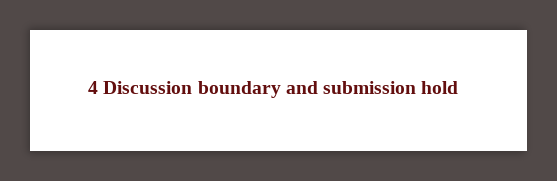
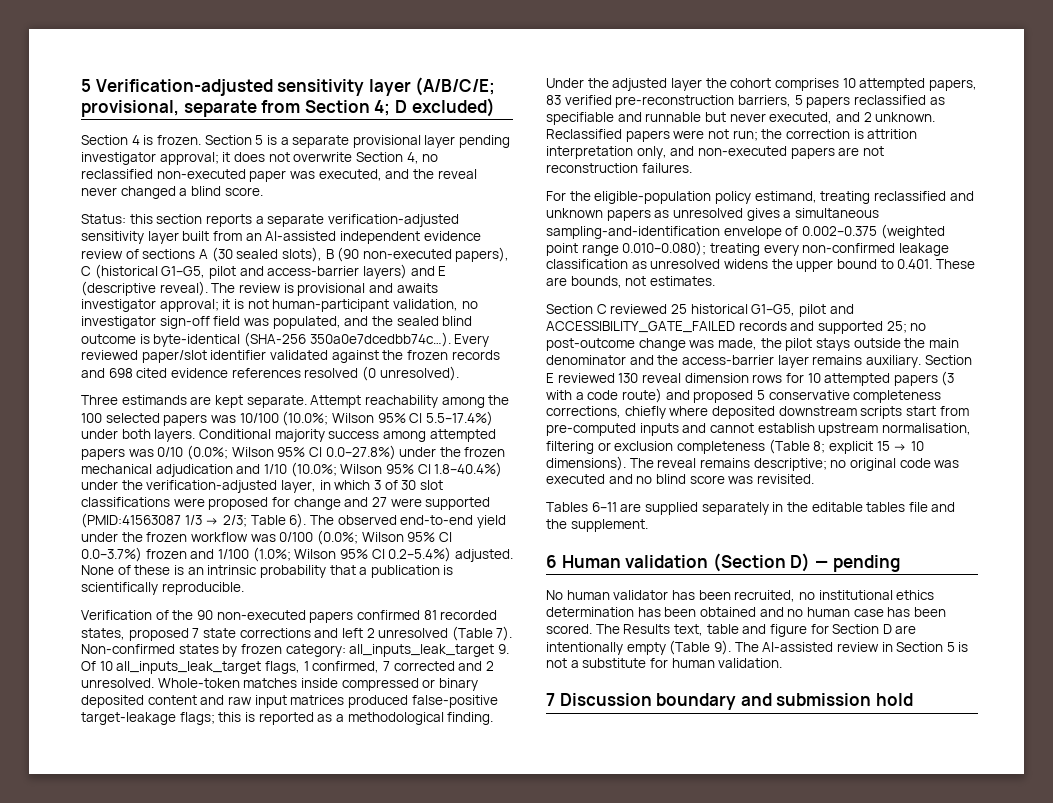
[88,81,98,94] 4 -> [81,77,496,96] [81,98,495,117] [81,135,511,148] [81,152,439,165] [81,169,477,182] [81,186,263,199] [81,214,459,227] [81,231,481,244] [81,247,510,262] [81,264,447,279] [81,281,438,296] [81,299,478,312] [81,316,473,329] [81,332,490,347] [81,350,500,363] [81,366,459,381] [81,395,510,408] [81,411,493,426] [81,429,496,442] [81,445,506,460] [81,462,503,477] [81,480,443,493] [81,497,491,510] [81,513,506,528] [81,530,452,545] [81,547,513,562] [81,565,454,578] [81,582,244,595] [81,610,498,623] [81,626,513,641] [81,644,509,657] [81,661,494,674] [81,678,478,691] [81,695,498,708] [81,712,494,725] [546,78,977,91] [546,95,945,108] [546,112,936,125] [546,129,918,142] [546,146,884,159] [546,163,692,173] [546,191,974,204] [546,208,879,221] [546,224,945,239] [546,241,949,256] [546,259,975,272] [546,276,715,288] [546,304,854,317] [546,321,927,334] [546,338,959,351] [546,355,972,368] [546,371,955,386] [546,388,942,403] [546,406,969,419] [546,423,971,436] [546,439,924,454] [546,456,960,471] [546,474,814,484] [546,502,956,515] [546,519,648,532] [546,553,900,572] [546,590,935,602] [546,607,946,617] [546,624,917,637] [546,640,969,655] [546,658,783,668] [546,693,555,706] 5 Verification-adjusted sensitivity layer (A/B/C/E; provisional, separate from Section 4; D excluded) // Section 4 is frozen. Section 5 is a separate provisional layer pending investigator approval; it does not overwrite Section 4, no reclassified non-executed paper was executed, and the reveal never changed a blind score. // Status: this section reports a separate verification-adjusted sensitivity layer built from an AI-assisted independent evidence review of sections A (30 sealed slots), B (90 non-executed papers), C (historical G1–G5, pilot and access-barrier layers) and E (descriptive reveal). The review is provisional and awaits investigator approval; it is not human-participant validation, no investigator sign-off field was populated, and the sealed blind outcome is byte-identical (SHA-256 350a0e7dcedbb74c…). Every reviewed paper/slot identifier validated against the frozen records and 698 cited evidence references resolved (0 unresolved). // Three estimands are kept separate. Attempt reachability among the 100 selected papers was 10/100 (10.0%; Wilson 95% CI 5.5–17.4%) under both layers. Conditional majority success among attempted papers was 0/10 (0.0%; Wilson 95% CI 0.0–27.8%) under the frozen mechanical adjudication and 1/10 (10.0%; Wilson 95% CI 1.8–40.4%) under the verification-adjusted layer, in which 3 of 30 slot classifications were proposed for change and 27 were supported (PMID:41563087 1/3 → 2/3; Table 6). The observed end-to-end yield under the frozen workflow was 0/100 (0.0%; Wilson 95% CI 0.0–3.7%) frozen and 1/100 (1.0%; Wilson 95% CI 0.2–5.4%) adjusted. None of these is an intrinsic probability that a publication is scientifically reproducible. // Verification of the 90 non-executed papers confirmed 81 recorded states, proposed 7 state corrections and left 2 unresolved (Table 7). Non-confirmed states by frozen category: all_inputs_leak_target 9. Of 10 all_inputs_leak_target flags, 1 confirmed, 7 corrected and 2 unresolved. Whole-token matches inside compressed or binary deposited content and raw input matrices produced false-positive target-leakage flags; this is reported as a methodological finding. Under the adjusted layer the cohort comprises 10 attempted papers, 83 verified pre-reconstruction barriers, 5 papers reclassified as specifiable and runnable but never executed, and 2 unknown. Reclassified papers were not run; the correction is attrition interpretation only, and non-executed papers are not reconstruction failures. // For the eligible-population policy estimand, treating reclassified and unknown papers as unresolved gives a simultaneous sampling-and-identification envelope of 0.002–0.375 (weighted point range 0.010–0.080); treating every non-confirmed leakage classification as unresolved widens the upper bound to 0.401. These are bounds, not estimates. // Section C reviewed 25 historical G1–G5, pilot and ACCESSIBILITY_GATE_FAILED records and supported 25; no post-outcome change was made, the pilot stays outside the main denominator and the access-barrier layer remains auxiliary. Section E reviewed 130 reveal dimension rows for 10 attempted papers (3 with a code route) and proposed 5 conservative completeness corrections, chiefly where deposited downstream scripts start from pre-computed inputs and cannot establish upstream normalisation, filtering or exclusion completeness (Table 8; explicit 15 → 10 dimensions). The reveal remains descriptive; no original code was executed and no blind score was revisited. // Tables 6–11 are supplied separately in the editable tables file and the supplement. // 6 Human validation (Section D) — pending // No human validator has been recruited, no institutional ethics determination has been obtained and no human case has been scored. The Results text, table and figure for Section D are intentionally empty (Table 9). The AI-assisted review in Section 5 is not a substitute for human validation. // 7

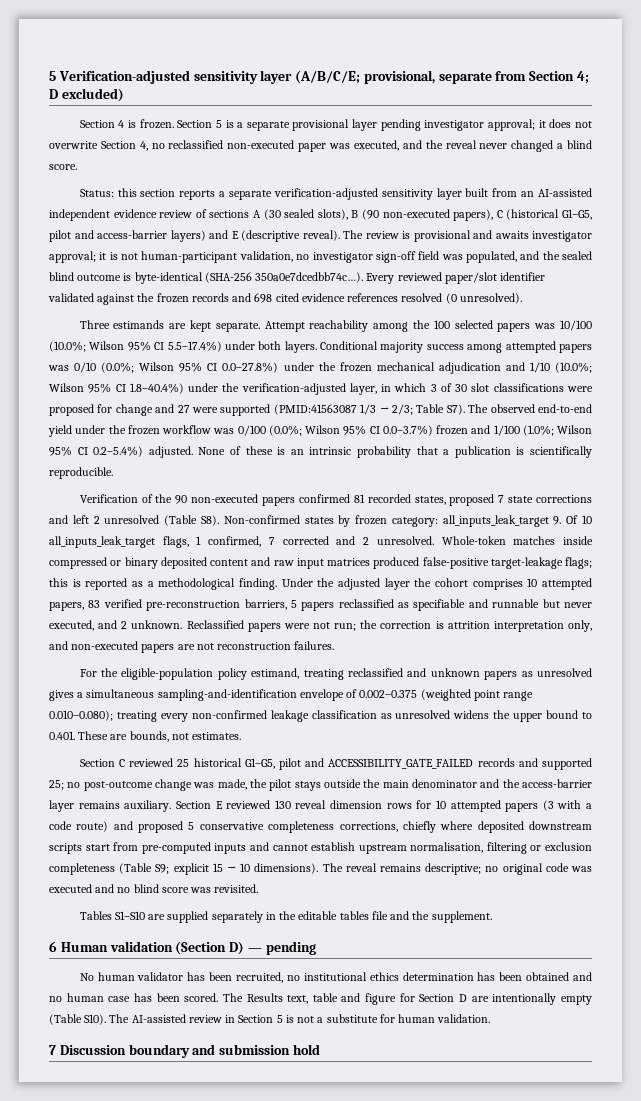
[289,513,307,528] 6). -> [446,404,465,415] S7).
[496,626,513,641] 7). -> [200,515,219,526] S8).
[813,441,826,453] 8; -> [155,864,170,874] S9;
[591,502,617,512] 6–11 -> [114,911,145,920] S1–S10
[713,640,731,655] 9). -> [84,1014,107,1025] S10).

